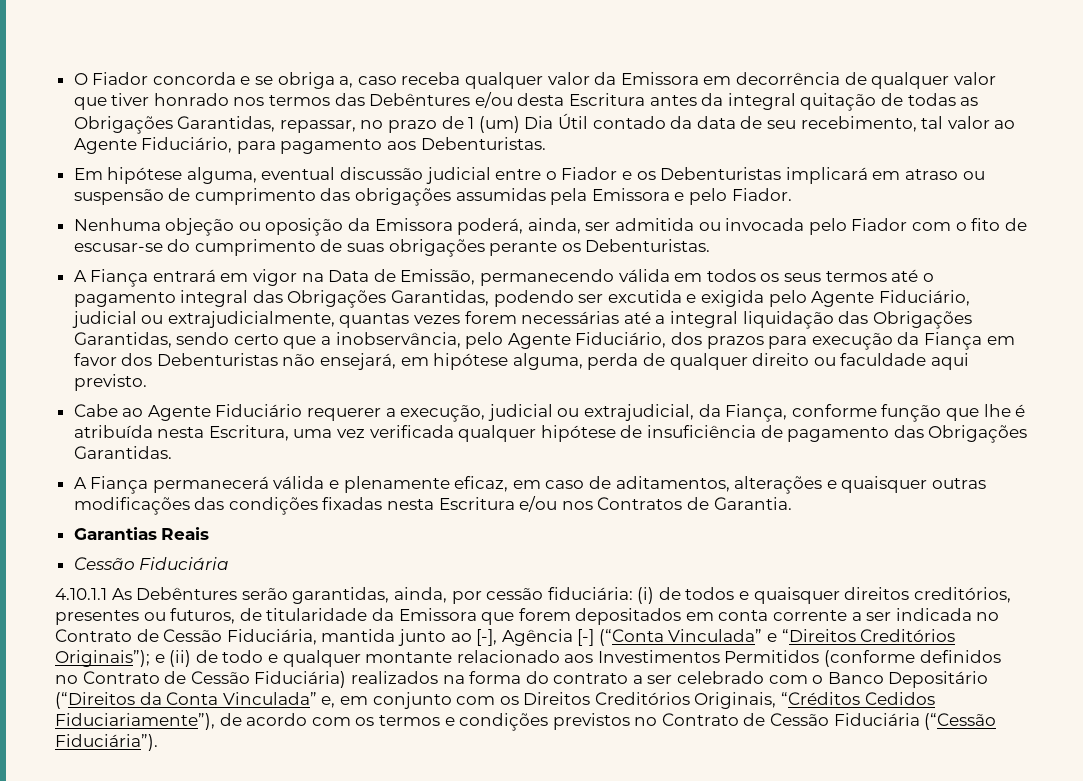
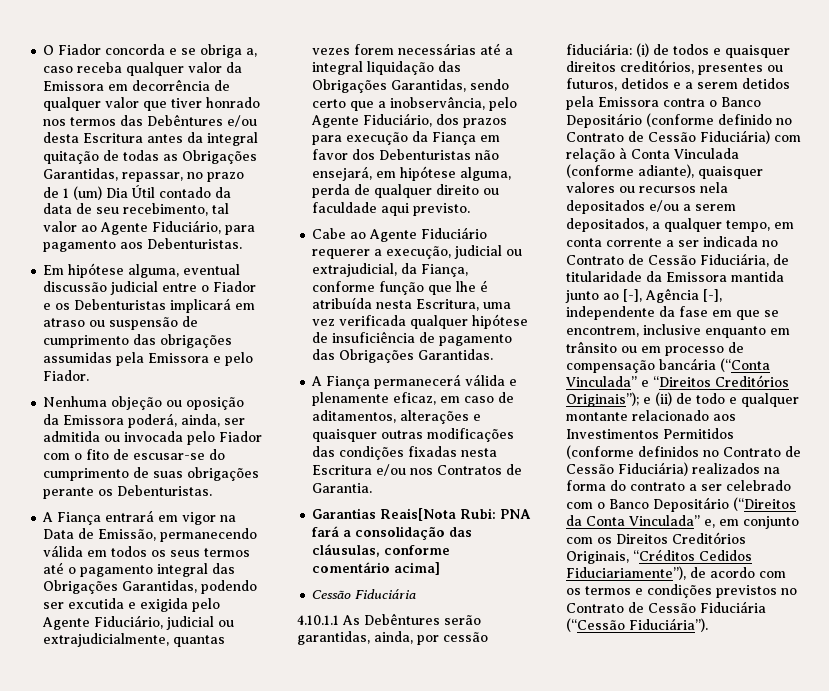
[161,527,210,540] Reais -> [380,508,532,521] [312,526,473,540] [312,544,451,557] [312,562,441,575] Reais[Nota Rubi: PNA fará a consolidação das cláusulas, conforme comentário acima]
[239,608,682,625] de titularidade da Emissora que forem depositados -> [621,78,790,89] [566,96,761,110] [566,113,792,128] [566,130,801,144] [566,147,739,162] [566,164,763,179] [566,182,728,193] [566,200,736,214] [566,218,770,232] detidos e a serem detidos pela Emissora contra o Banco Depositário (conforme definido no Contrato de Cessão Fiduciária) com relação à Conta Vinculada (conforme adiante), quaisquer valores ou recursos nela depositados e/ou a serem depositados, a qualquer tempo,
(317, 637) none -> [773,254,789,265] [566,271,727,282] de titularidade da Emissora
[577,629,595,646] [-] -> [703,289,722,302] [566,306,779,320] [566,324,790,338] [566,341,744,356] [566,358,716,373] [-], independente da fase em que se encontrem, inclusive enquanto em trânsito ou em processo de compensação bancária

